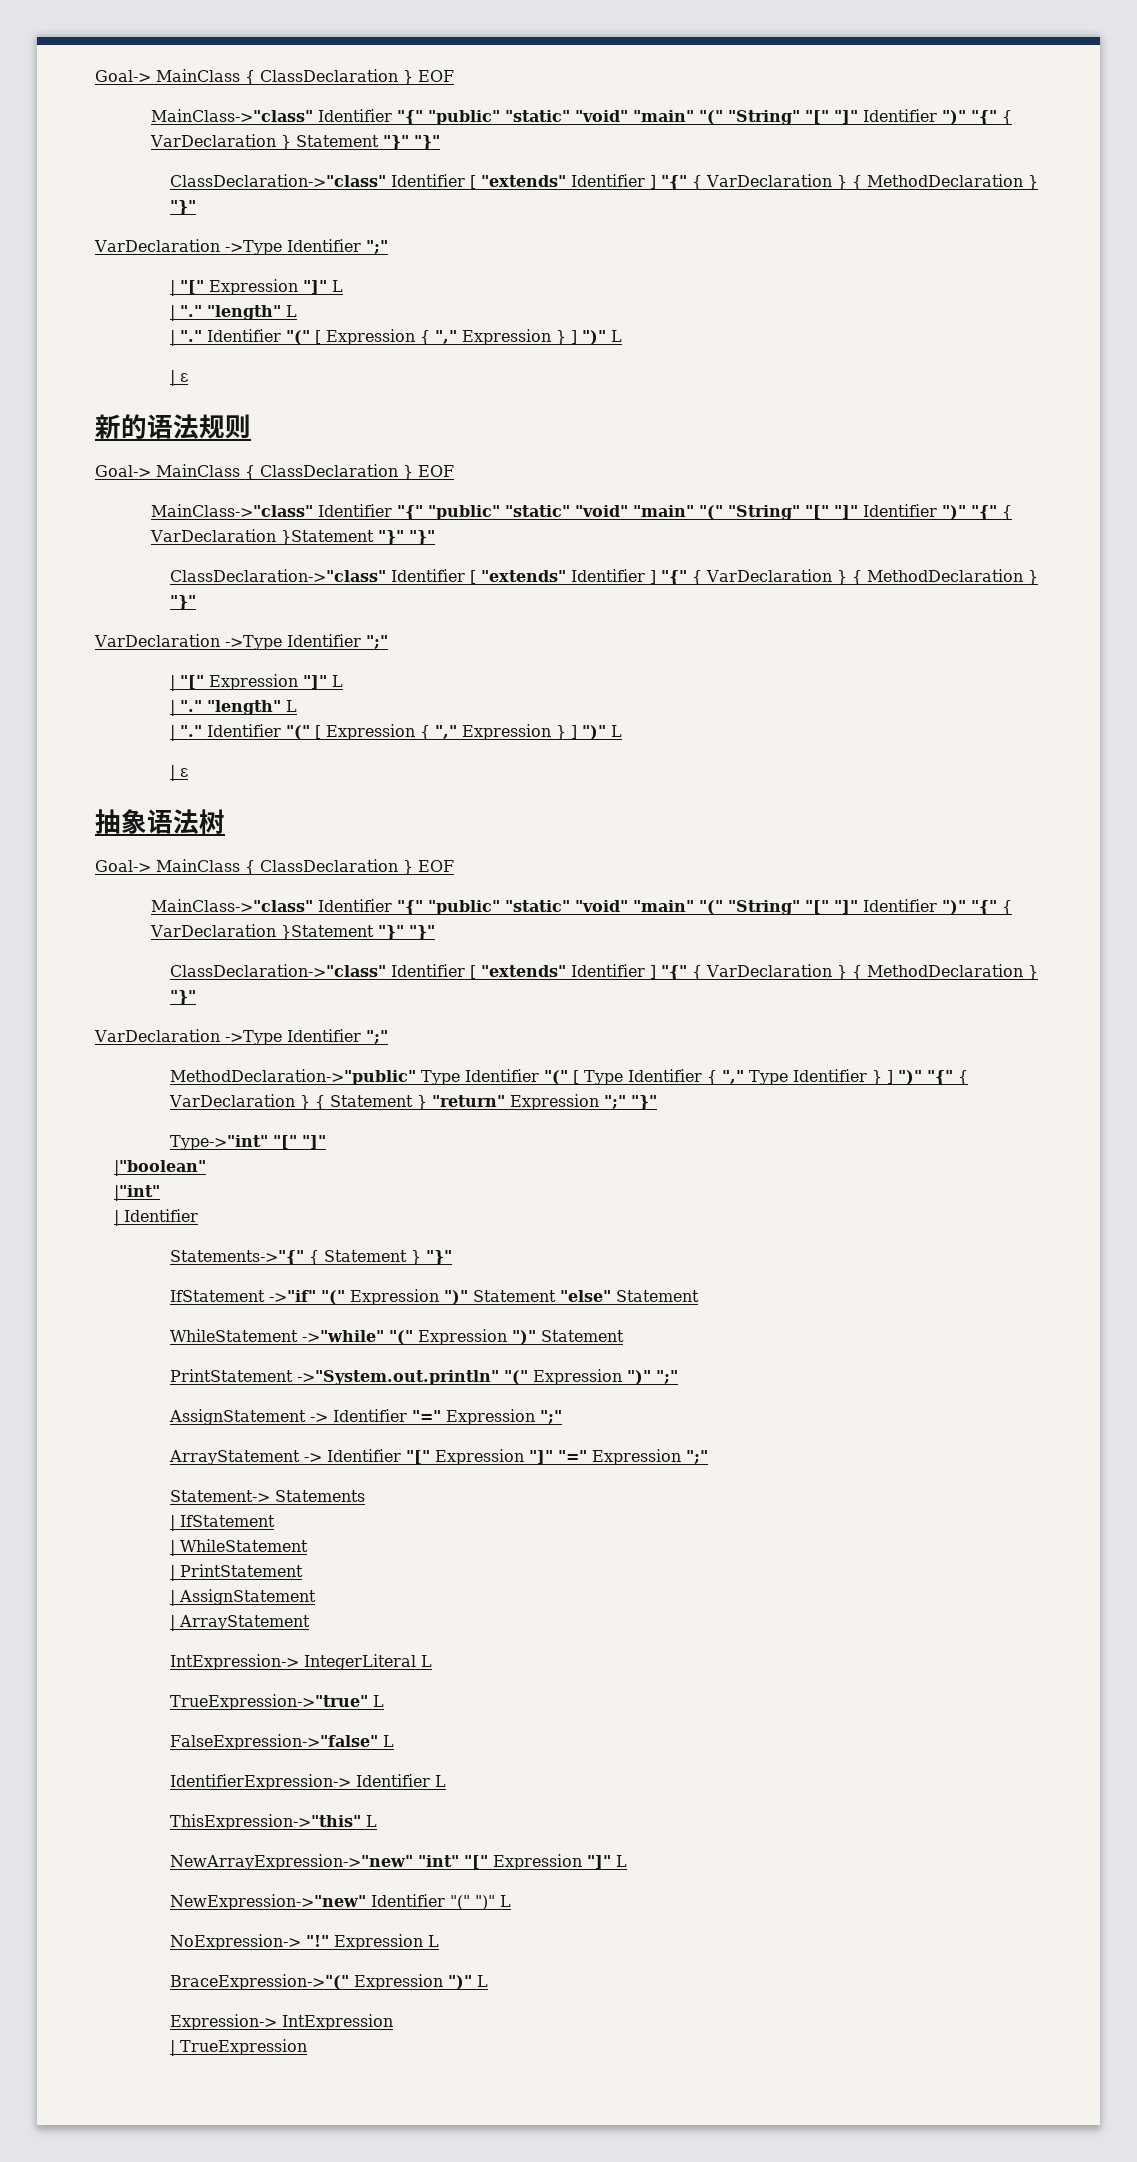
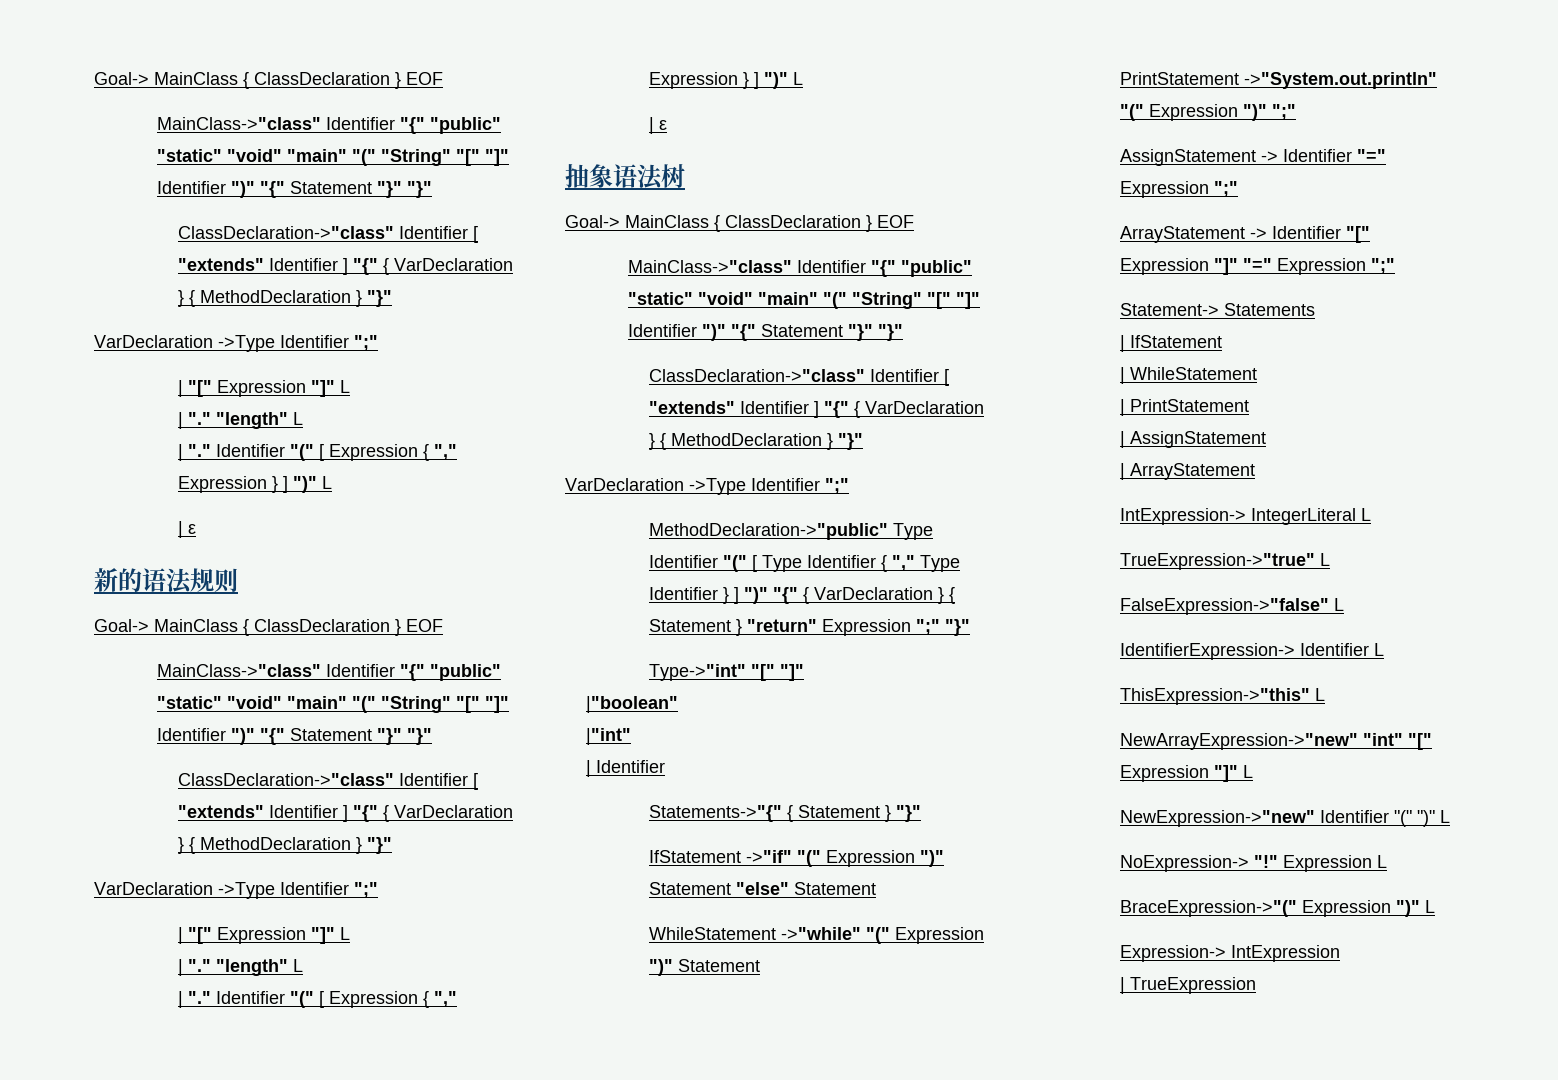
[1001,110,1012,125] [149,134,291,150] { VarDeclaration } -> (286, 189) none
[1001,505,1012,520] [149,529,374,545] { VarDeclaration }Statement -> [290,728,373,741] Statement
[1001,900,1012,915] [149,924,374,940] { VarDeclaration }Statement -> [761,324,844,337] Statement

